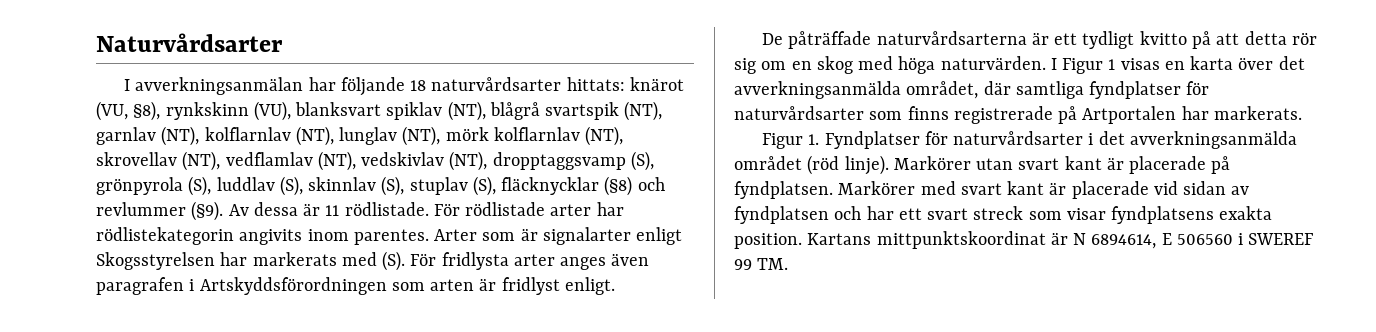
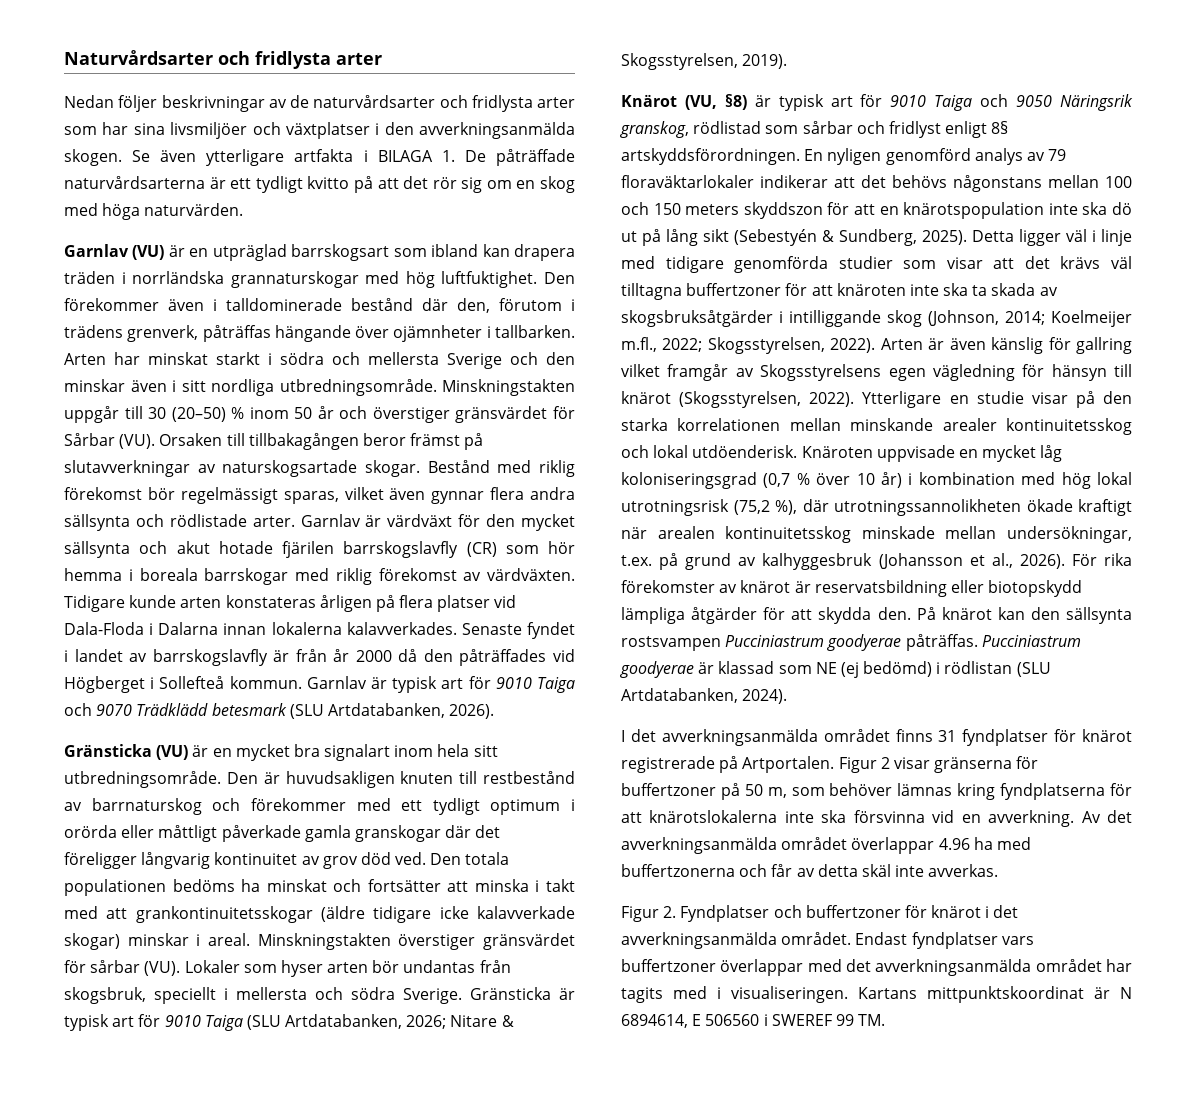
[124,77,685,96] [96,101,663,121] [96,126,624,146] [96,151,654,171] [96,176,665,196] [96,201,624,221] [96,227,683,245] [96,251,650,271] [96,277,615,295] // I avverkningsanmälan har följande 18 naturvårdsarter hittats: knärot (VU, §8), rynkskinn (VU), blanksvart spiklav (NT), blågrå svartspik (NT), garnlav (NT), kolflarnlav (NT), lunglav (NT), mörk kolflarnlav (NT), skrovellav (NT), vedflamlav (NT), vedskivlav (NT), dropptaggsvamp (S), grönpyrola (S), luddlav (S), skinnlav (S), stuplav (S), fläcknycklar (§8) och revlummer (§9). Av dessa är 11 rödlistade. För rödlistade arter har rödlistekategorin angivits inom parentes. Arter som är signalarter enligt Skogsstyrelsen har markerats med (S). För fridlysta arter anges även paragrafen i Artskyddsförordningen som arten är fridlyst enligt. // -> [218,51,382,69] [64,95,575,112] [64,122,575,139] [64,149,455,166] och fridlysta arter // Nedan följer beskrivningar av de naturvårdsarter och fridlysta arter som har sina livsmiljöer och växtplatser i den avverkningsanmälda skogen. Se även ytterligare artfakta i BILAGA 1.
[1244,31,1287,45] detta -> [403,176,429,189] det
[1050,56,1305,74] [734,81,1210,99] [734,106,1302,124] [762,131,1298,149] [734,155,1231,175] [734,181,1250,199] [734,206,1273,224] [734,233,802,249] I Figur 1 visas en karta över det avverkningsanmälda området, där samtliga fyndplatser för naturvårdsarter som finns registrerade på Artportalen har markerats. // Figur 1. Fyndplatser för naturvårdsarter i det avverkningsanmälda området (röd linje). Markörer utan svart kant är placerade på fyndplatsen. Markörer med svart kant är placerade vid sidan av fyndplatsen och har ett svart streck som visar fyndplatsens exakta position. -> [64,244,575,261] [64,271,575,288] [64,298,575,313] [64,325,575,342] [64,352,575,369] [64,379,575,396] [64,406,575,423] [64,433,484,450] [64,460,575,477] [64,487,575,504] [64,514,576,531] [64,541,575,558] [64,568,575,585] [64,595,517,612] [64,622,575,639] [64,649,575,666] [64,676,576,693] [64,703,495,719] [64,744,498,761] [64,771,575,788] [64,798,575,815] [64,825,501,842] [64,852,510,869] [64,879,575,896] [64,906,575,923] [64,933,575,950] [64,960,511,977] [64,987,575,1004] [64,1014,514,1031] [621,53,788,70] [621,94,1133,111] [620,121,1009,138] [621,148,1067,165] [621,175,1132,192] [621,202,1132,219] [621,229,1132,246] [621,256,1132,273] [621,283,1058,300] [621,310,1132,327] [621,337,1132,354] [621,364,1132,381] [621,391,1132,408] [621,418,1132,435] [621,445,1063,462] [621,472,1132,489] [621,499,1132,516] [621,526,1132,543] [621,553,1132,570] [621,580,1083,597] [621,607,1132,624] [621,634,1081,651] [620,661,1051,678] [621,688,788,704] [621,729,1132,746] [621,756,1039,773] [621,783,1132,800] [621,810,1132,827] [621,837,1031,854] [621,864,999,877] [621,905,1019,922] [621,932,1034,949] [621,959,1132,976] [621,986,848,1003] // Garnlav (VU) är en utpräglad barrskogsart som ibland kan drapera träden i norrländska grannaturskogar med hög luftfuktighet. Den förekommer även i talldominerade bestånd där den, förutom i trädens grenverk, påträffas hängande över ojämnheter i tallbarken. Arten har minskat starkt i södra och mellersta Sverige och den minskar även i sitt nordliga utbredningsområde. Minskningstakten uppgår till 30 (20–50) % inom 50 år och överstiger gränsvärdet för Sårbar (VU). Orsaken till tillbakagången beror främst på slutavverkningar av naturskogsartade skogar. Bestånd med riklig förekomst bör regelmässigt sparas, vilket även gynnar flera andra sällsynta och rödlistade arter. Garnlav är värdväxt för den mycket sällsynta och akut hotade fjärilen barrskogslavfly (CR) som hör hemma i boreala barrskogar med riklig förekomst av värdväxten. Tidigare kunde arten konstateras årligen på flera platser vid Dala-Floda i Dalarna innan lokalerna kalavverkades. Senaste fyndet i landet av barrskogslavfly är från år 2000 då den påträffades vid Högberget i Sollefteå kommun. Garnlav är typisk art för 9010 Taiga och 9070 Trädklädd betesmark (SLU Artdatabanken, 2026). // Gränsticka (VU) är en mycket bra signalart inom hela sitt utbredningsområde. Den är huvudsakligen knuten till restbestånd av barrnaturskog och förekommer med ett tydligt optimum i orörda eller måttligt påverkade gamla granskogar där det föreligger långvarig kontinuitet av grov död ved. Den totala populationen bedöms ha minskat och fortsätter att minska i takt med att grankontinuitetsskogar (äldre tidigare icke kalavverkade skogar) minskar i areal. Minskningstakten överstiger gränsvärdet för sårbar (VU). Lokaler som hyser arten bör undantas från skogsbruk, speciellt i mellersta och södra Sverige. Gränsticka är typisk art för 9010 Taiga (SLU Artdatabanken, 2026; Nitare & Skogsstyrelsen, 2019). // Knärot (VU, §8) är typisk art för 9010 Taiga och 9050 Näringsrik granskog, rödlistad som sårbar och fridlyst enligt 8§ artskyddsförordningen. En nyligen genomförd analys av 79 floraväktarlokaler indikerar att det behövs någonstans mellan 100 och 150 meters skyddszon för att en knärotspopulation inte ska dö ut på lång sikt (Sebestyén & Sundberg, 2025). Detta ligger väl i linje med tidigare genomförda studier som visar att det krävs väl tilltagna buffertzoner för att knäroten inte ska ta skada av skogsbruksåtgärder i intilliggande skog (Johnson, 2014; Koelmeijer m.fl., 2022; Skogsstyrelsen, 2022). Arten är även känslig för gallring vilket framgår av Skogsstyrelsens egen vägledning för hänsyn till knärot (Skogsstyrelsen, 2022). Ytterligare en studie visar på den starka korrelationen mellan minskande arealer kontinuitetsskog och lokal utdöenderisk. Knäroten uppvisade en mycket låg koloniseringsgrad (0,7 % över 10 år) i kombination med hög lokal utrotningsrisk (75,2 %), där utrotningssannolikheten ökade kraftigt när arealen kontinuitetsskog minskade mellan undersökningar, t.ex. på grund av kalhyggesbruk (Johansson et al., 2026). För rika förekomster av knärot är reservatsbildning eller biotopskydd lämpliga åtgärder för att skydda den. På knärot kan den sällsynta rostsvampen Pucciniastrum goodyerae påträffas. Pucciniastrum goodyerae är klassad som NE (ej bedömd) i rödlistan (SLU Artdatabanken, 2024). // I det avverkningsanmälda området finns 31 fyndplatser för knärot registrerade på Artportalen. Figur 2 visar gränserna för buffertzoner på 50 m, som behöver lämnas kring fyndplatserna för att knärotslokalerna inte ska försvinna vid en avverkning. Av det avverkningsanmälda området överlappar 4.96 ha med buffertzonerna och får av detta skäl inte avverkas. // Figur 2. Fyndplatser och buffertzoner för knärot i det avverkningsanmälda området. Endast fyndplatser vars buffertzoner överlappar med det avverkningsanmälda området har tagits med i visualiseringen.

